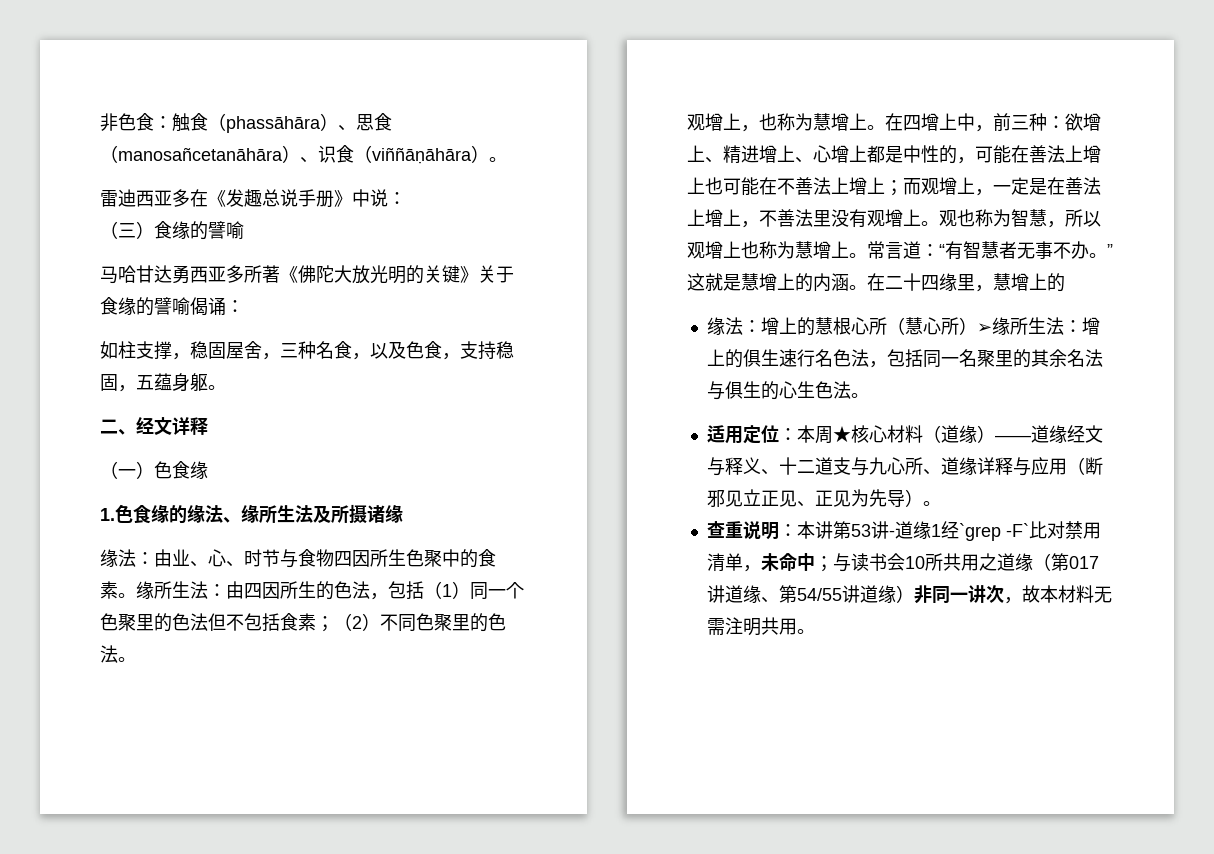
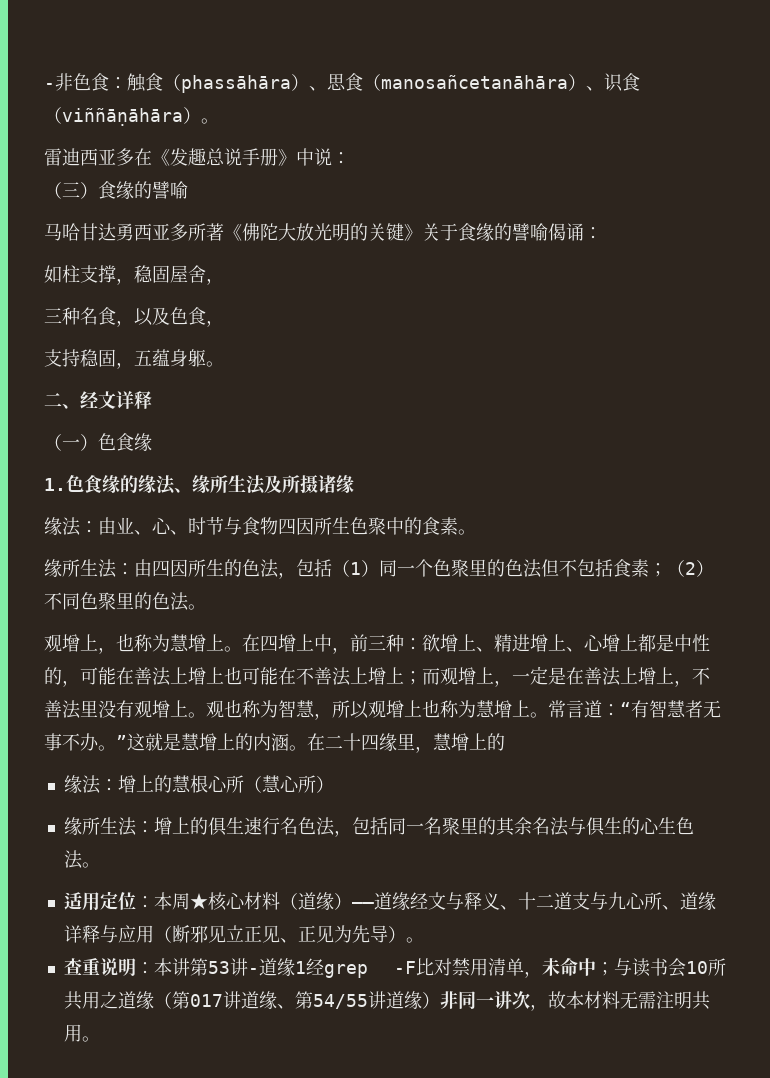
(100, 122) none -> [44,83,55,89] -
(280, 356) none -> (224, 281) //
(460, 356) none -> (224, 323) //
(136, 595) none -> (476, 532) //
[976,323,992,333] ➢ -> (334, 784) //
[958,523,1029,541] `grep -F` -> [323,961,417,978] grep -F

